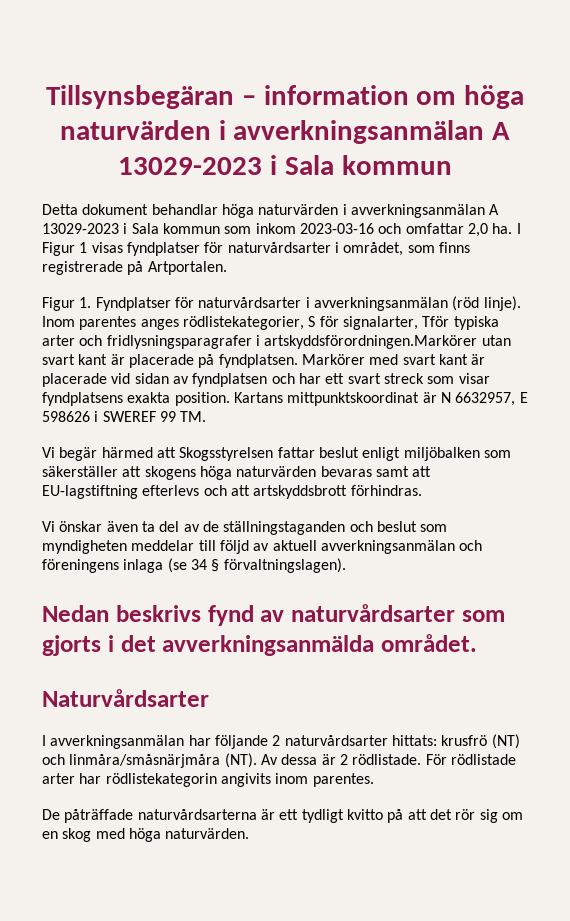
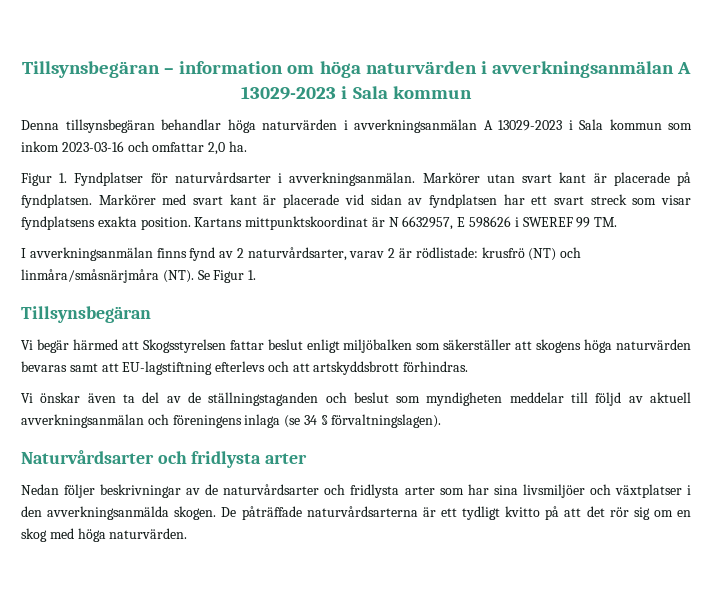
[42,204,149,215] Detta dokument -> [21,119,155,133] Denna tillsynsbegäran
[516,223,521,234] [42,242,470,256] [42,261,227,275] I Figur 1 visas fyndplatser för naturvårdsarter i området, som finns registrerade på Artportalen. -> (247, 146) none
[313,296,521,311] [42,316,499,330] [42,335,478,349] avverkningsanmälan (röd linje). Inom parentes anges rödlistekategorier, S för signalarter, Tför typiska arter och fridlysningsparagrafer i artskyddsförordningen.Markörer -> [289,172,480,186] avverkningsanmälan. Markörer
[271,373,295,384] och -> (497, 201) none
(207, 416) none -> [21,247,582,261] [21,269,257,283] [21,306,151,323] // I avverkningsanmälan finns fynd av 2 naturvårdsarter, varav 2 är rödlistade: krusfrö (NT) och linmåra/småsnärjmåra (NT). Se Figur 1. // Tillsynsbegäran
[42,604,505,626] [42,634,477,656] [42,689,209,707] [42,734,520,749] [42,753,516,768] [42,773,374,787] Nedan beskrivs fynd av naturvårdsarter som gjorts i det avverkningsanmälda området. // Naturvårdsarter // I avverkningsanmälan har följande 2 naturvårdsarter hittats: krusfrö (NT) och linmåra/småsnärjmåra (NT). Av dessa är 2 rödlistade. För rödlistade arter har rödlistekategorin angivits inom parentes. // -> [21,450,308,468] [21,484,692,498] [21,506,217,520] Naturvårdsarter och fridlysta arter // Nedan följer beskrivningar av de naturvårdsarter och fridlysta arter som har sina livsmiljöer och växtplatser i den avverkningsanmälda skogen.

